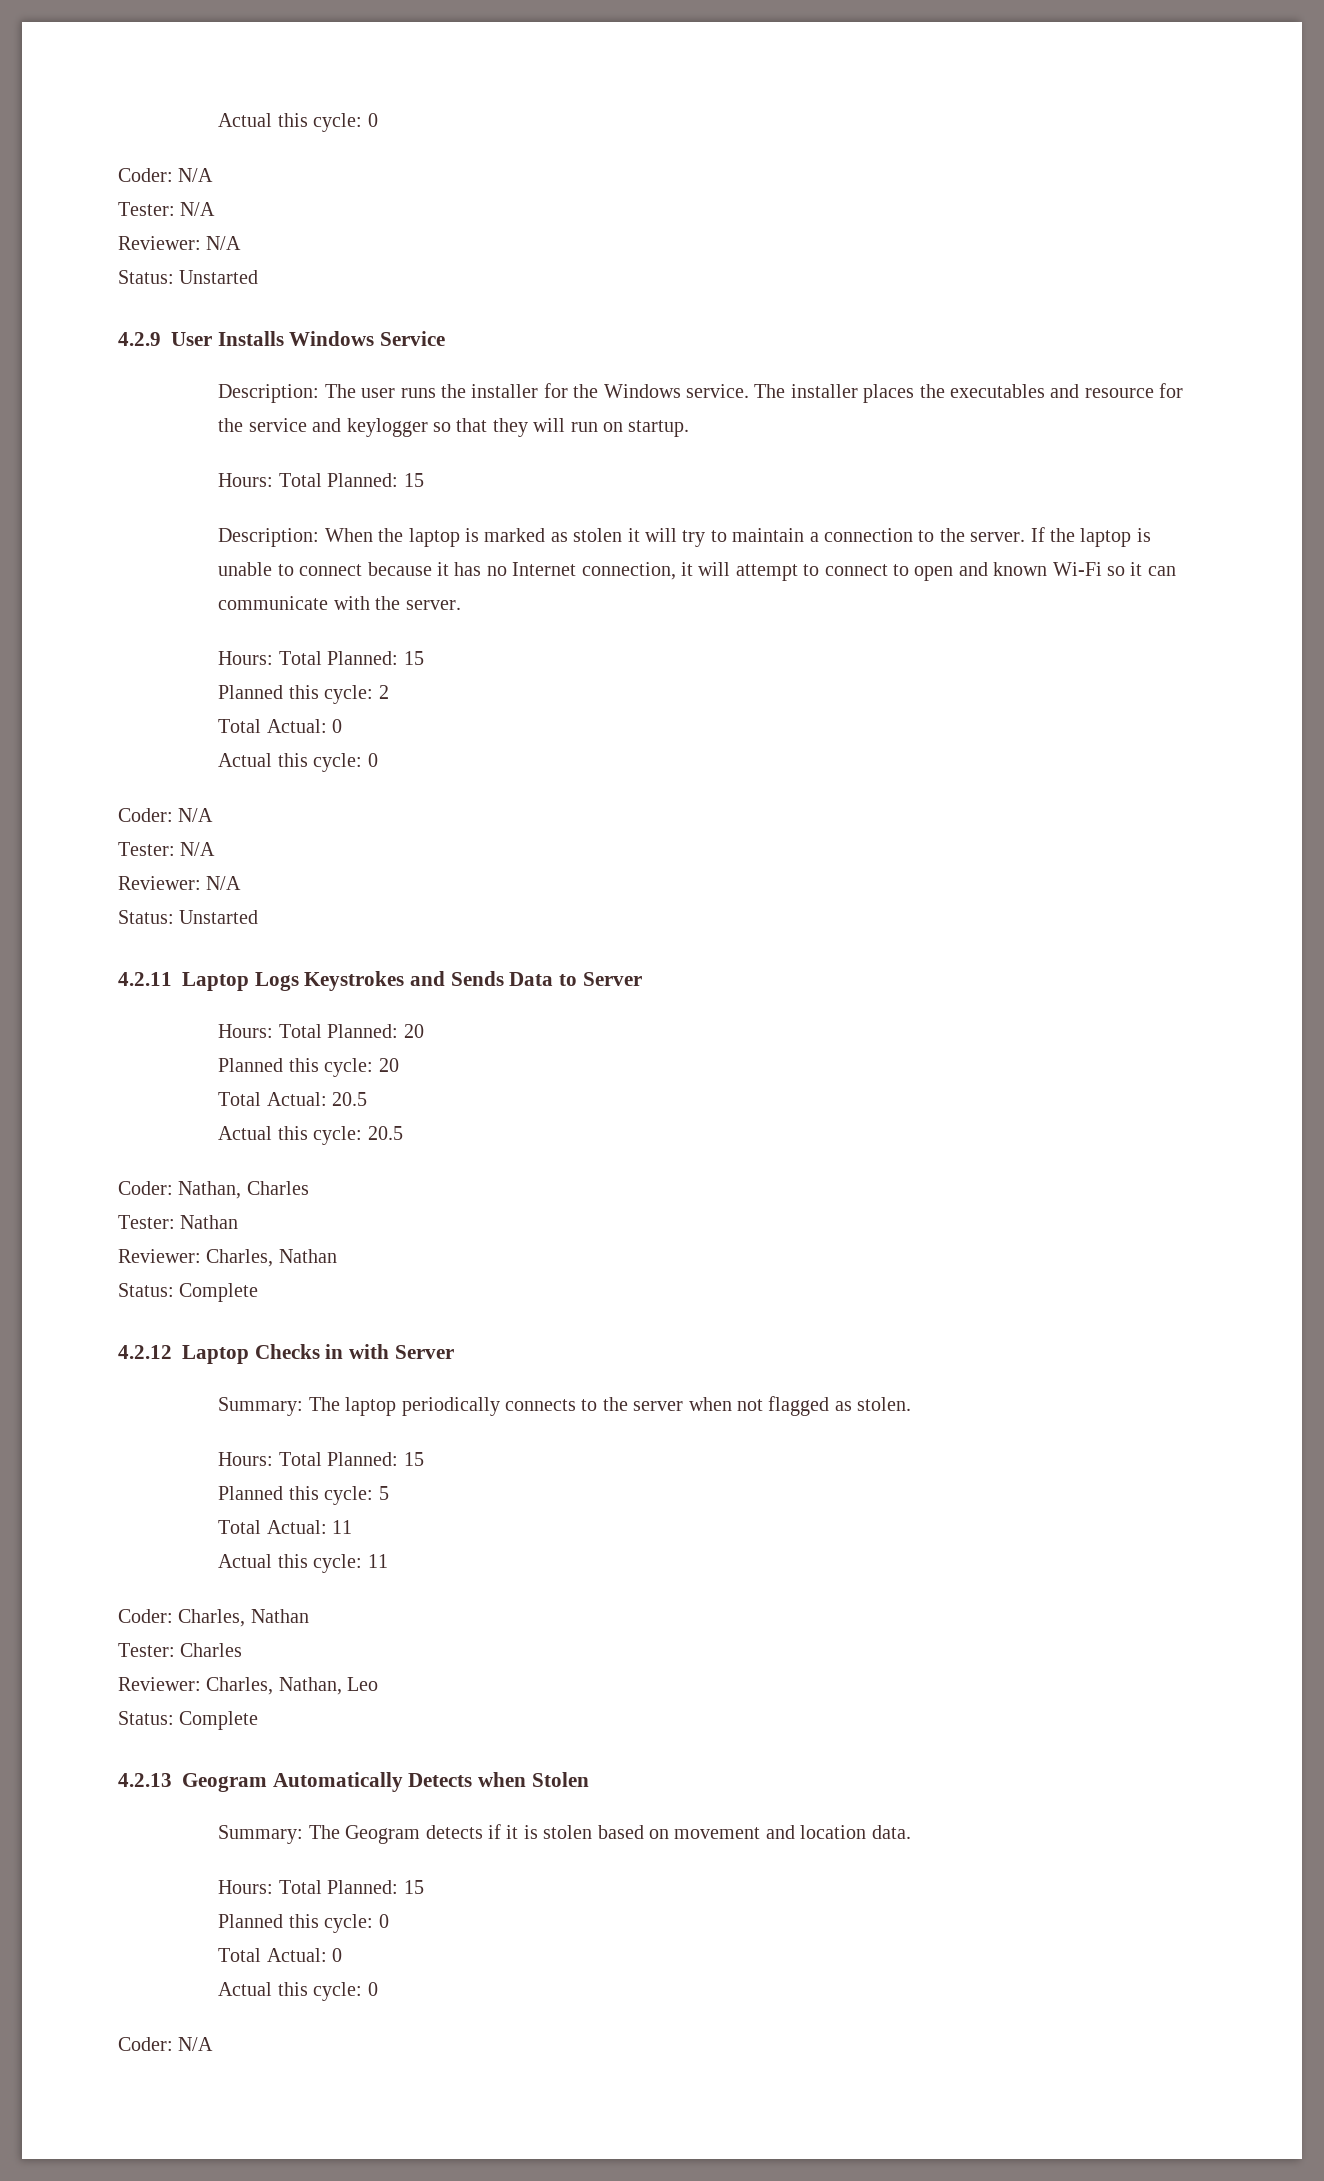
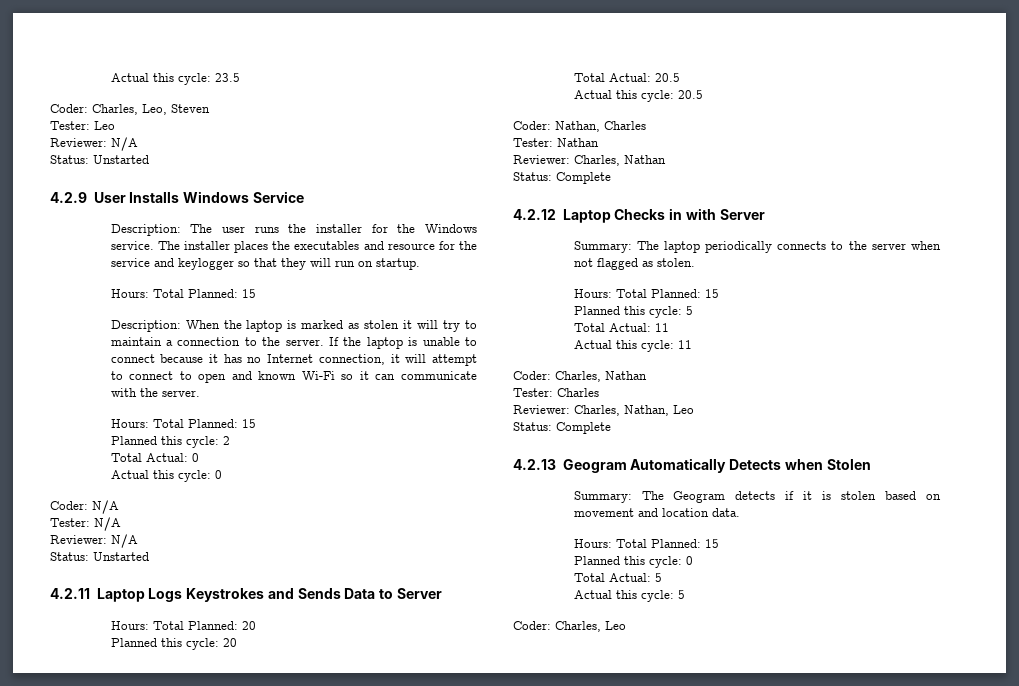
[218,113,378,132] [118,168,214,182] [118,202,216,216] Actual this cycle: 0 // Coder: N/A // Tester: N/A -> [110,73,240,85] [50,104,210,115] [50,121,115,130] Actual this cycle: 23.5 // Coder: Charles, Leo, Steven // Tester: Leo
[332,1948,343,1962] [218,1982,378,2001] [118,2037,214,2051] 0 // Actual this cycle: 0 // Coder: N/A -> [654,573,662,582] [573,590,685,602] [513,621,626,632] 5 // Actual this cycle: 5 // Coder: Charles, Leo

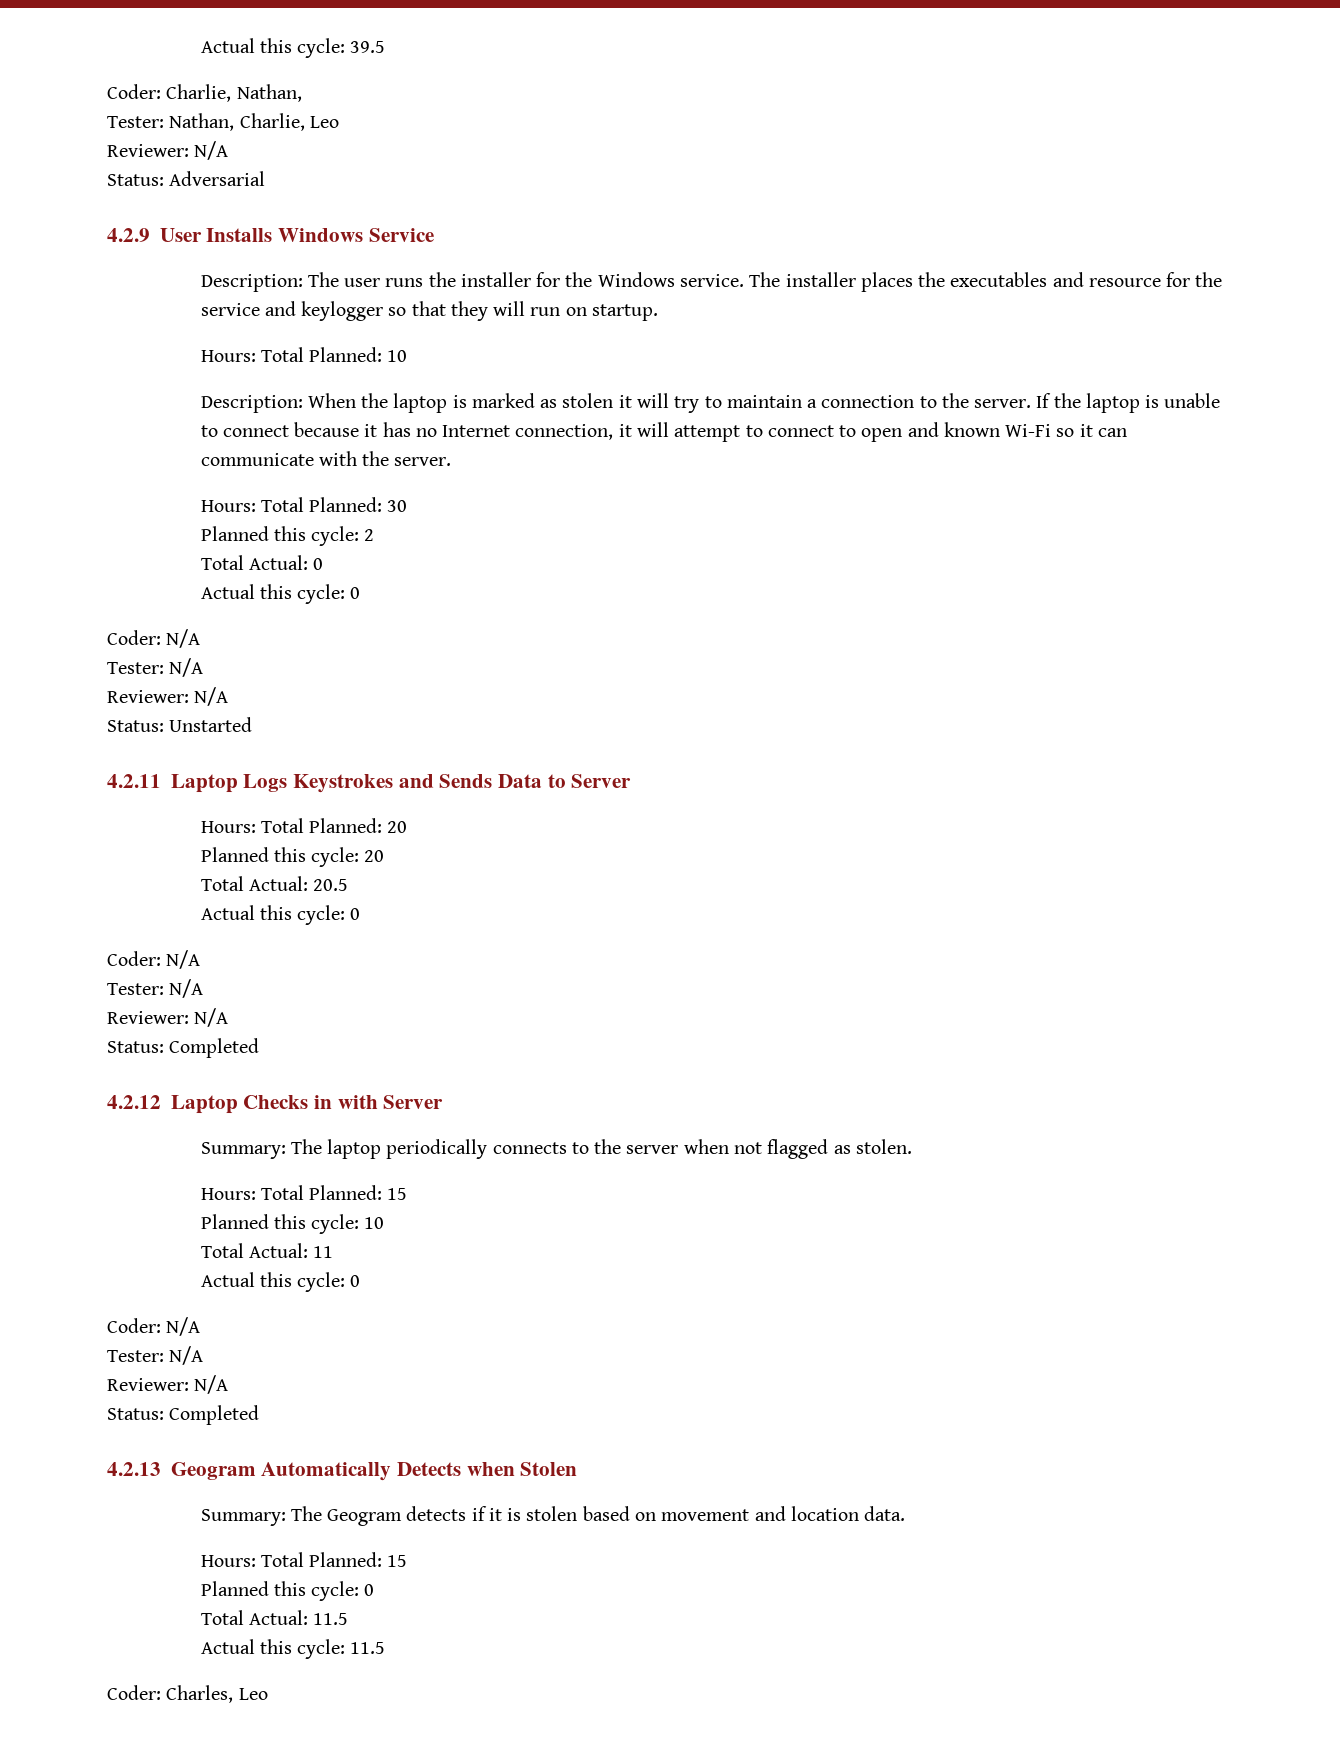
[110,73,240,85] [50,104,210,115] [50,121,90,130] Actual this cycle: 23.5 // Coder: Charles, Leo, Steven // Tester: -> [200,38,386,58] [107,84,302,102] [107,113,305,131] Actual this cycle: 39.5 // Coder: Charlie, Nathan, // Tester: Nathan, Charlie,
[93,155,149,164] Unstarted -> [169,171,266,186] Adversarial
[241,289,256,298] 15 -> [387,350,408,362] 10
[241,419,256,428] 15 -> [387,500,408,512] 30
[677,90,703,99] [513,121,646,132] [513,138,599,147] [513,155,666,166] [513,172,611,184] 20.5 // Coder: Nathan, Charles // Tester: Nathan // Reviewer: Charles, Nathan // Status: Complete -> [350,908,361,920] [107,950,201,969] [107,979,204,998] [107,1008,229,1027] [107,1038,260,1058] 0 // Coder: N/A // Tester: N/A // Reviewer: N/A // Status: Completed
[685,306,693,315] 5 -> [364,1217,385,1229] 10
[677,340,692,349] [513,371,647,382] [513,388,599,397] [513,405,694,416] [513,422,611,434] 11 // Coder: Charles, Nathan // Tester: Charles // Reviewer: Charles, Nathan, Leo // Status: Complete -> [350,1275,361,1287] [107,1317,201,1336] [107,1346,204,1365] [107,1375,229,1394] [107,1405,260,1425] 0 // Coder: N/A // Tester: N/A // Reviewer: N/A // Status: Completed
[654,573,662,582] [573,590,685,602] 5 // Actual this cycle: 5 -> [313,1613,349,1625] [200,1639,386,1659] 11.5 // Actual this cycle: 11.5

